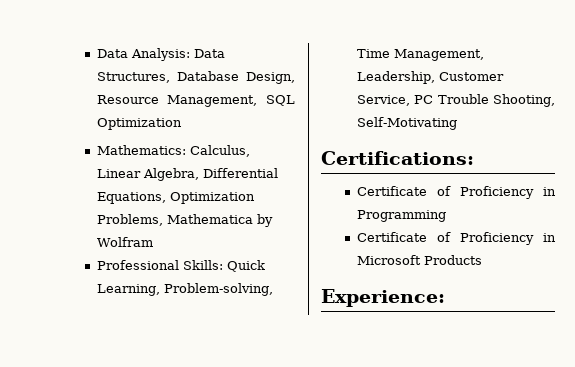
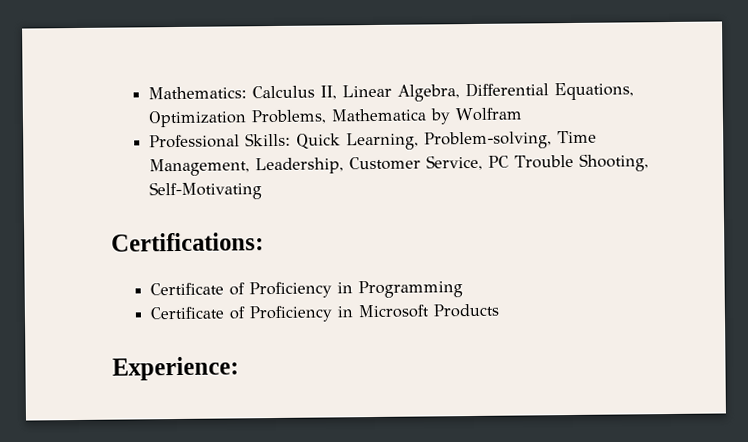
[96,48,225,61] [96,71,295,84] [96,95,295,107] [96,118,182,130] [96,145,250,157] Data Analysis: Data Structures, Database Design, Resource Management, SQL Optimization // Mathematics: Calculus, -> [148,85,338,100] Mathematics: Calculus II,

